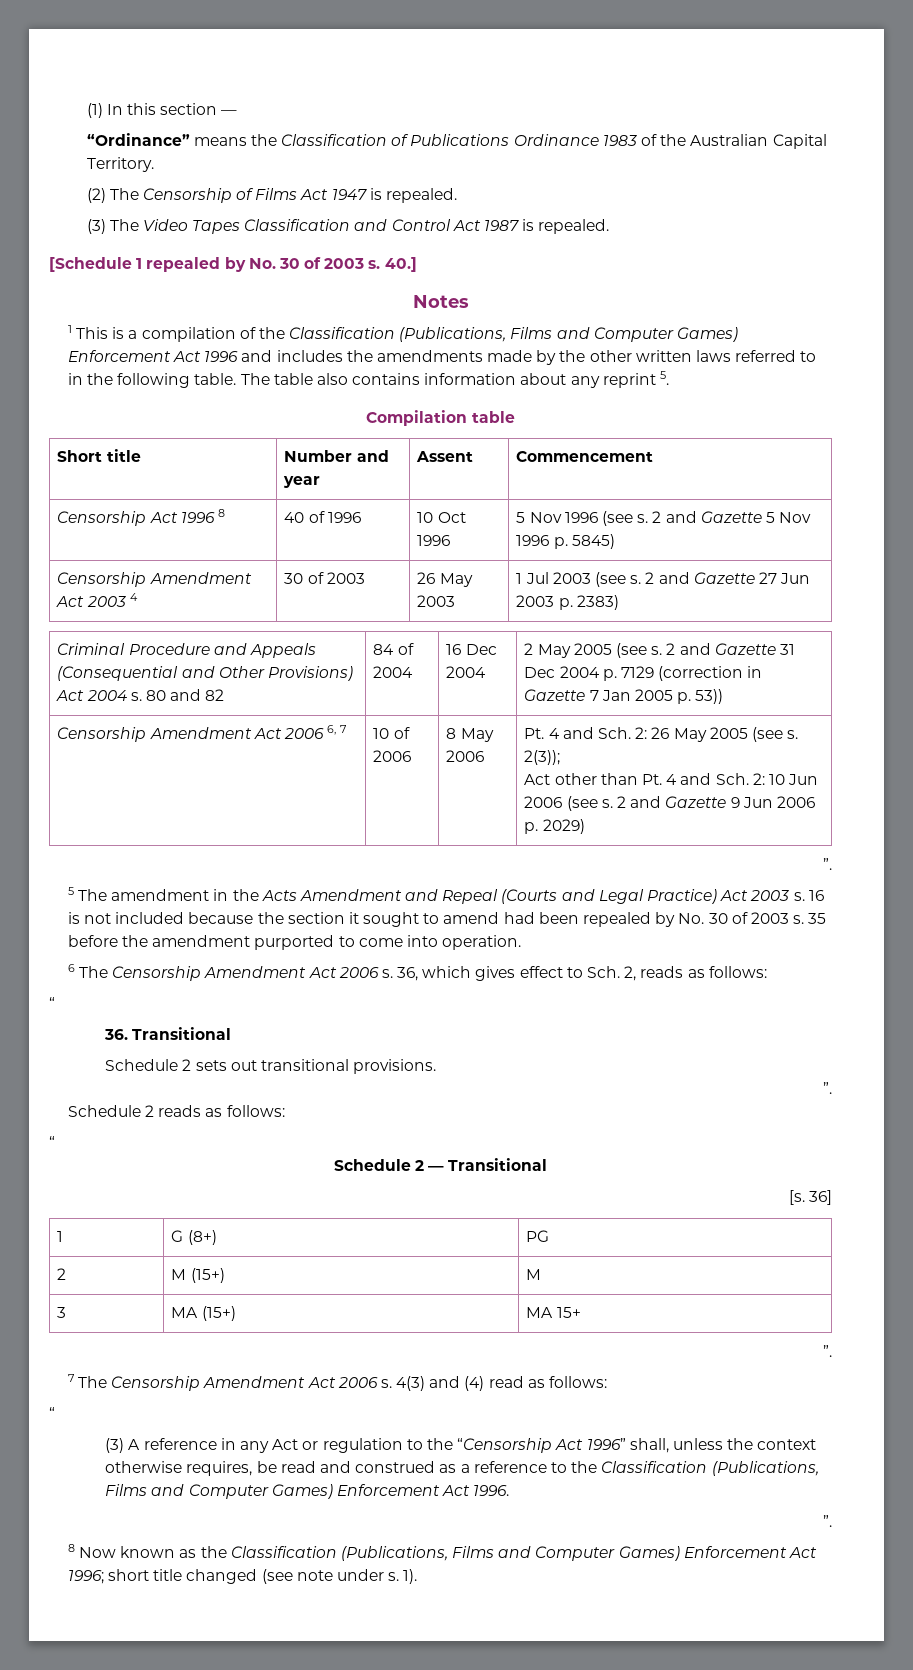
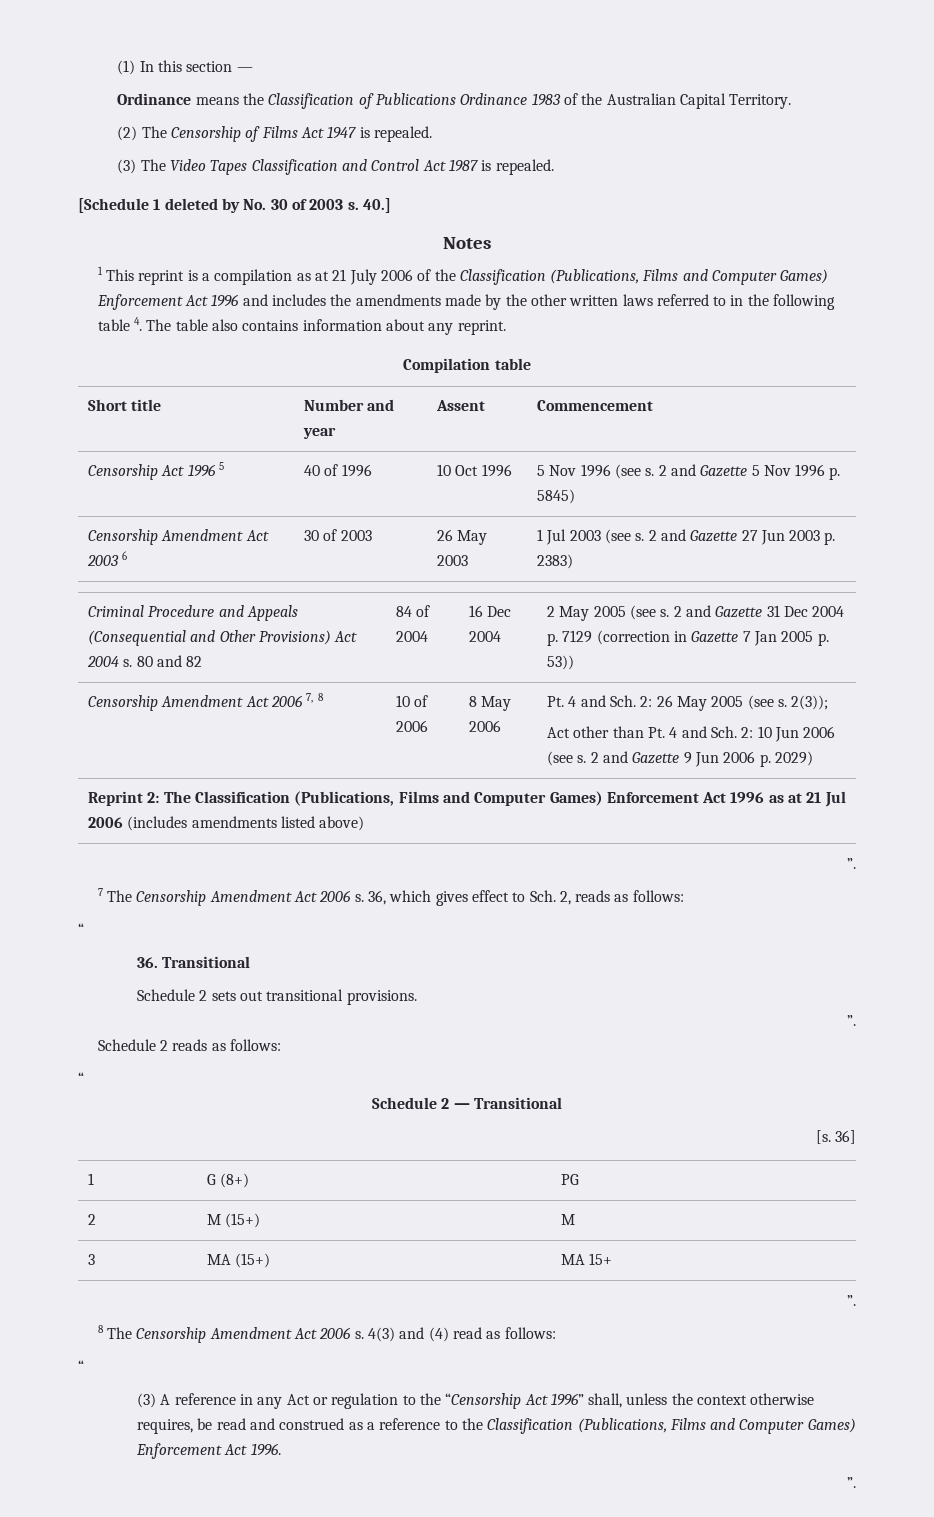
[86,133,190,146] “Ordinance” -> [117,93,192,105] Ordinance
[146,257,221,272] repealed -> [164,198,218,210] deleted
(108, 333) none -> [138,270,185,285] reprint
(236, 334) none -> [296,269,413,285] as at 21 July 2006
[194,373,237,385] table. -> [97,317,142,331] table 4.
[602,371,669,388] reprint 5. -> [457,320,506,335] reprint.
[217,509,225,517] 8 -> [218,462,224,470] 5
[129,593,138,601] 4 -> [122,551,128,560] 6
[327,725,347,735] 6, 7 -> [306,693,324,703] 7, 8
[823,858,832,870] [67,887,824,904] [67,912,827,927] [67,935,522,950] [67,964,75,972] // ”. // 5 The amendment in the Acts Amendment and Repeal (Courts and Legal Practice) Act 2003 s. 16 is not included because the section it sought to amend had been repealed by No. 30 of 2003 s. 35 before the amendment purported to come into operation. // 6 -> [87,791,846,807] [87,816,365,831] [847,858,856,869] [97,888,103,896] // Reprint 2: The Classification (Publications, Films and Computer Games) Enforcement Act 1996 as at 21 Jul 2006 (includes amendments listed above) // ”. // 7
[67,1374,74,1382] 7 -> [97,1325,104,1333] 8
[67,1544,817,1561] [67,1569,418,1584] // 8 Now known as the Classification (Publications, Films and Computer Games) Enforcement Act 1996; short title changed (see note under s. 1). -> (856, 1482) none

